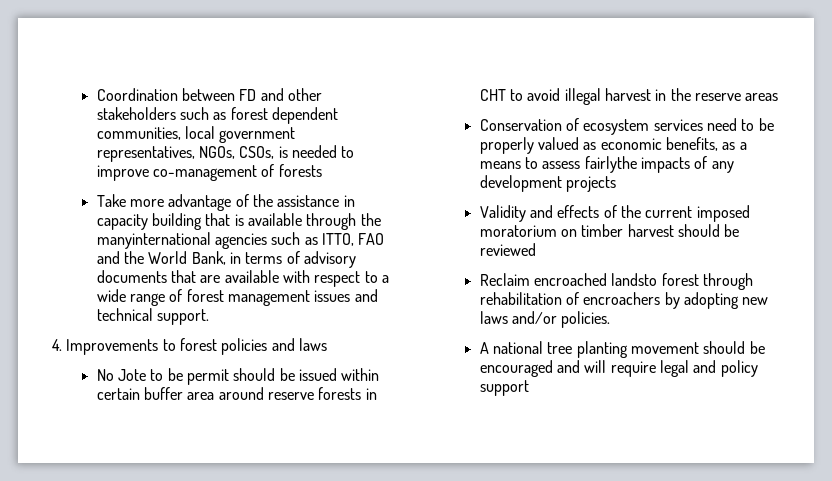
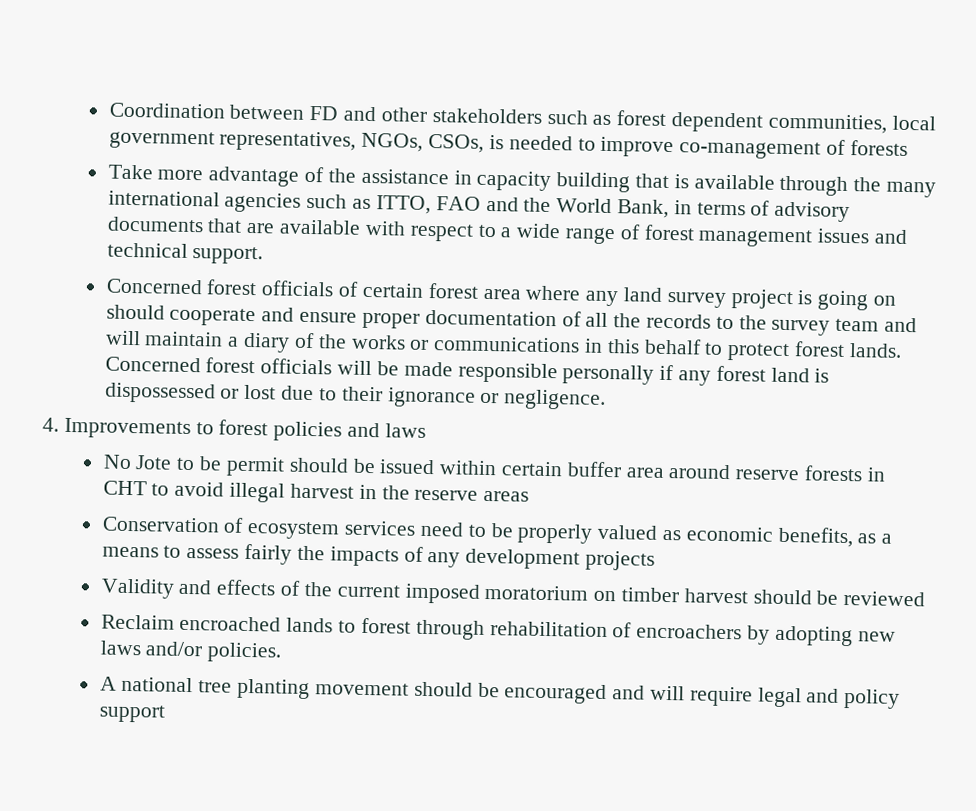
[96,232,211,249] manyinternational -> [885,181,936,198] [107,190,220,207] many international
(209, 317) none -> [105,278,896,311] [105,304,917,336] [104,330,902,362] [104,356,830,386] [104,382,607,410] // Concerned forest officials of certain forest area where any land survey project is going on should cooperate and ensure proper documentation of all the records to the survey team and will maintain a diary of the works or communications in this behalf to protect forest lands. Concerned forest officials will be made responsible personally if any forest land is dispossessed or lost due to their ignorance or negligence.
[584,156,637,173] fairlythe -> [244,543,325,565] fairly the
[611,273,658,286] landsto -> [286,617,357,633] lands to

